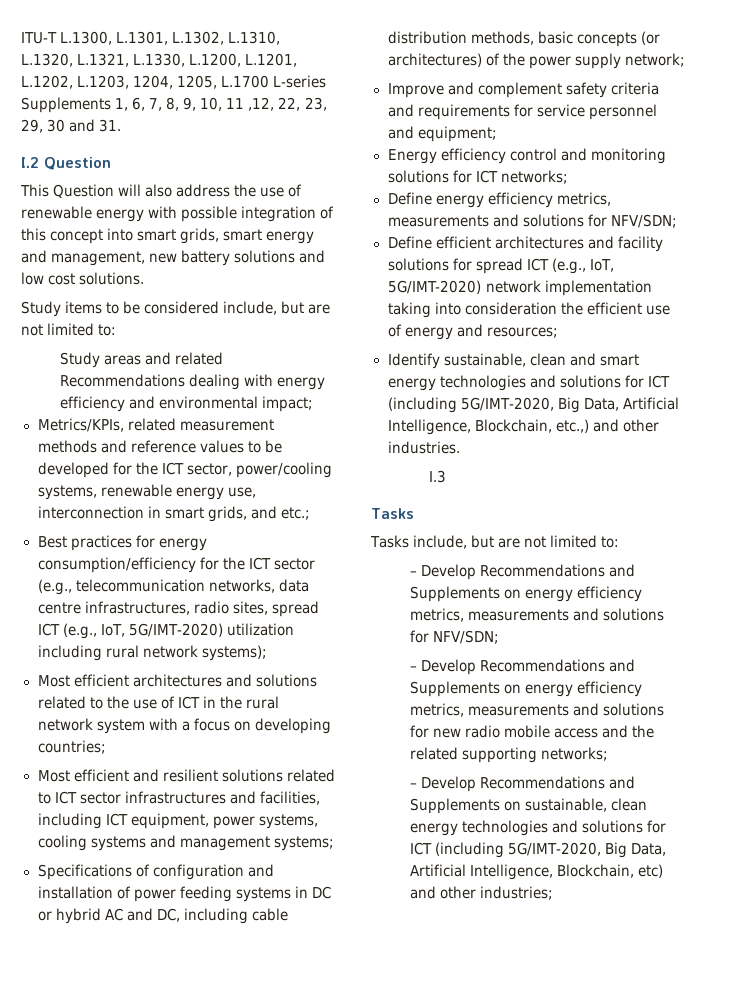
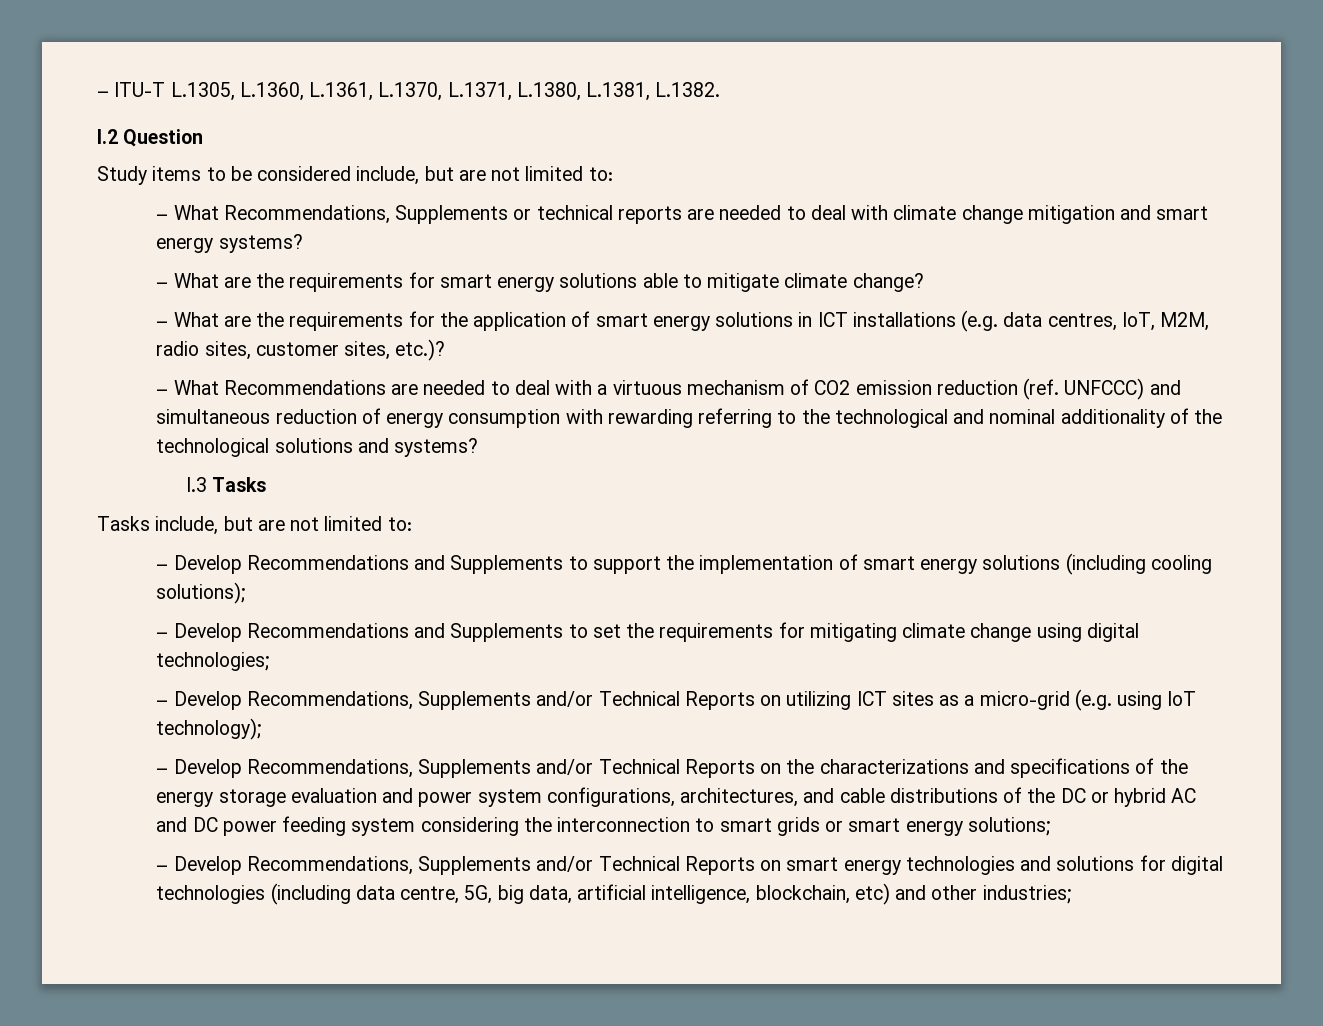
[21,31,281,45] [21,53,298,67] [21,75,327,89] [21,97,327,113] [21,119,122,133] [21,157,111,170] [20,184,303,198] [21,206,335,222] [21,228,315,244] [21,250,326,266] [21,272,145,285] ITU-T L.1300, L.1301, L.1302, L.1310, L.1320, L.1321, L.1330, L.1200, L.1201, L.1202, L.1203, 1204, 1205, L.1700 L-series Supplements 1, 6, 7, 8, 9, 10, 11 ,12, 22, 23, 29, 30 and 31. // I.2 Question // This Question will also address the use of renewable energy with possible integration of this concept into smart grids, smart energy and management, new battery solutions and low cost solutions. -> [97,82,721,101] [97,129,204,147] – ITU-T L.1305, L.1360, L.1361, L.1370, L.1371, L.1380, L.1381, L.1382. // I.2 Question
[59,352,223,368] [59,374,325,390] [59,396,313,412] [37,418,274,432] [37,440,282,453] [37,462,332,478] [37,484,256,500] [37,506,310,522] [37,535,207,551] [37,557,315,573] [37,579,309,595] [37,601,319,617] [37,623,294,639] [37,645,267,661] [37,674,317,687] [37,696,279,709] [37,718,331,734] [37,740,106,754] [37,769,335,782] [37,791,320,805] [37,813,318,829] [37,835,334,851] [37,864,274,880] [37,886,331,902] [37,908,288,924] [387,31,660,47] [387,53,685,69] [387,82,659,98] [387,104,657,120] [387,126,497,142] [387,148,666,164] [387,170,568,184] [387,192,611,208] [387,214,677,228] [387,236,663,252] [387,258,614,274] [387,280,652,296] [387,302,670,318] [387,324,558,340] [387,353,639,369] [387,375,670,391] [387,397,679,413] [387,419,659,435] [387,441,460,454] Study areas and related Recommendations dealing with energy efficiency and environmental impact; // Metrics/KPIs, related measurement methods and reference values to be developed for the ICT sector, power/cooling systems, renewable energy use, interconnection in smart grids, and etc.; // Best practices for energy consumption/efficiency for the ICT sector (e.g., telecommunication networks, data centre infrastructures, radio sites, spread ICT (e.g., IoT, 5G/IMT-2020) utilization including rural network systems); // Most efficient architectures and solutions related to the use of ICT in the rural network system with a focus on developing countries; // Most efficient and resilient solutions related to ICT sector infrastructures and facilities, including ICT equipment, power systems, cooling systems and management systems; // Specifications of configuration and installation of power feeding systems in DC or hybrid AC and DC, including cable distribution methods, basic concepts (or architectures) of the power supply network; // Improve and complement safety criteria and requirements for service personnel and equipment; // Energy efficiency control and monitoring solutions for ICT networks; // Define energy efficiency metrics, measurements and solutions for NFV/SDN; // Define efficient architectures and facility solutions for spread ICT (e.g., IoT, 5G/IMT-2020) network implementation taking into consideration the efficient use of energy and resources; // Identify sustainable, clean and smart energy technologies and solutions for ICT (including 5G/IMT-2020, Big Data, Artificial Intelligence, Blockchain, etc.,) and other industries. -> [156,205,1209,224] [156,234,303,253] [156,272,924,292] [156,310,1210,332] [156,339,446,361] [156,378,1181,400] [156,408,1223,428] [156,438,479,457] – What Recommendations, Supplements or technical reports are needed to deal with climate change mitigation and smart energy systems? // – What are the requirements for smart energy solutions able to mitigate climate change? // – What are the requirements for the application of smart energy solutions in ICT installations (e.g. data centres, IoT, M2M, radio sites, customer sites, etc.)? // – What Recommendations are needed to deal with a virtuous mechanism of CO2 emission reduction (ref. UNFCCC) and simultaneous reduction of energy consumption with rewarding referring to the technological and nominal additionality of the technological solutions and systems?
(446, 476) // -> (207, 484) none
[503,586,642,602] [409,608,664,622] [409,630,499,644] [409,659,635,675] [409,681,642,697] [409,703,664,717] [409,725,654,738] [409,747,608,763] [409,776,635,792] [409,798,647,814] [409,820,666,836] [409,842,666,858] [409,864,634,880] on energy efficiency metrics, measurements and solutions for NFV/SDN; // – Develop Recommendations and Supplements on energy efficiency metrics, measurements and solutions for new radio mobile access and the related supporting networks; // – Develop Recommendations and Supplements on sustainable, clean energy technologies and solutions for ICT (including 5G/IMT-2020, Big Data, Artificial Intelligence, Blockchain, -> [568,553,1212,575] [156,582,246,604] [156,622,1139,642] [156,652,270,671] [156,689,1197,711] [156,718,262,740] [156,758,1188,778] [156,787,1197,807] [156,816,1050,836] [156,855,1223,875] [156,883,850,905] to support the implementation of smart energy solutions (including cooling solutions); // – Develop Recommendations and Supplements to set the requirements for mitigating climate change using digital technologies; // – Develop Recommendations, Supplements and/or Technical Reports on utilizing ICT sites as a micro-grid (e.g. using IoT technology); // – Develop Recommendations, Supplements and/or Technical Reports on the characterizations and specifications of the energy storage evaluation and power system configurations, architectures, and cable distributions of the DC or hybrid AC and DC power feeding system considering the interconnection to smart grids or smart energy solutions; // – Develop Recommendations, Supplements and/or Technical Reports on smart energy technologies and solutions for digital technologies (including data centre, 5G, big data, artificial intelligence, blockchain,

